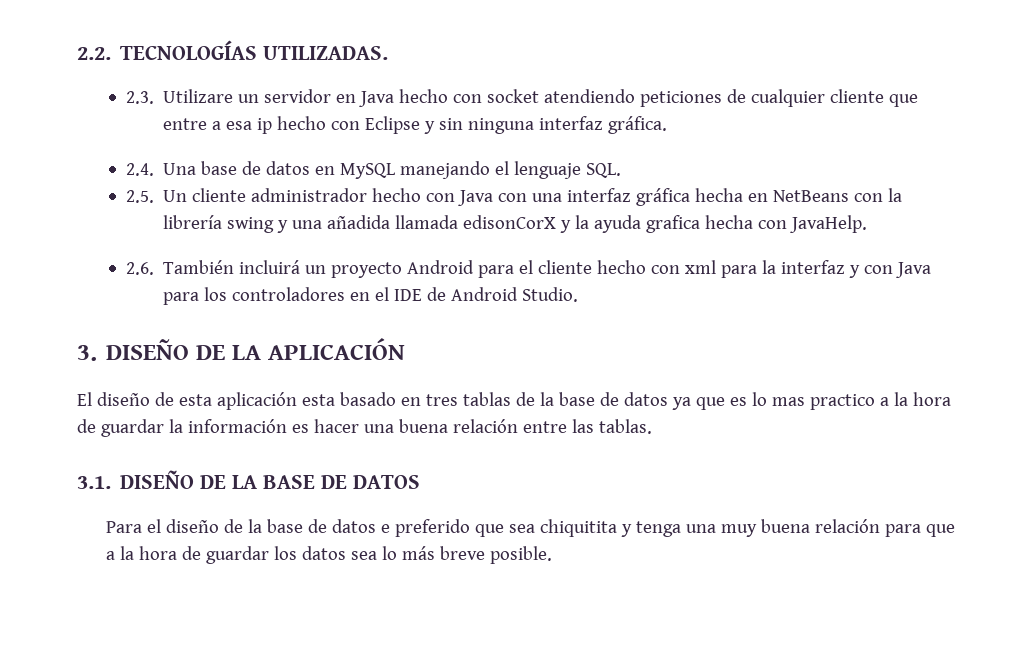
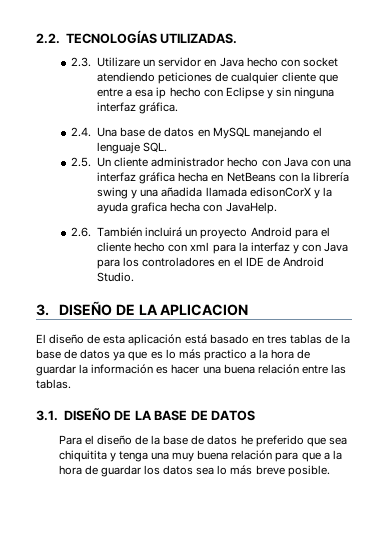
[267,338,405,360] APLICACIÓN -> [160,304,249,316] APLICACION
[301,394,335,406] esta -> [184,334,207,344] está
[771,397,805,406] mas -> [178,349,201,359] más
[380,524,390,533] e -> [240,435,253,445] he

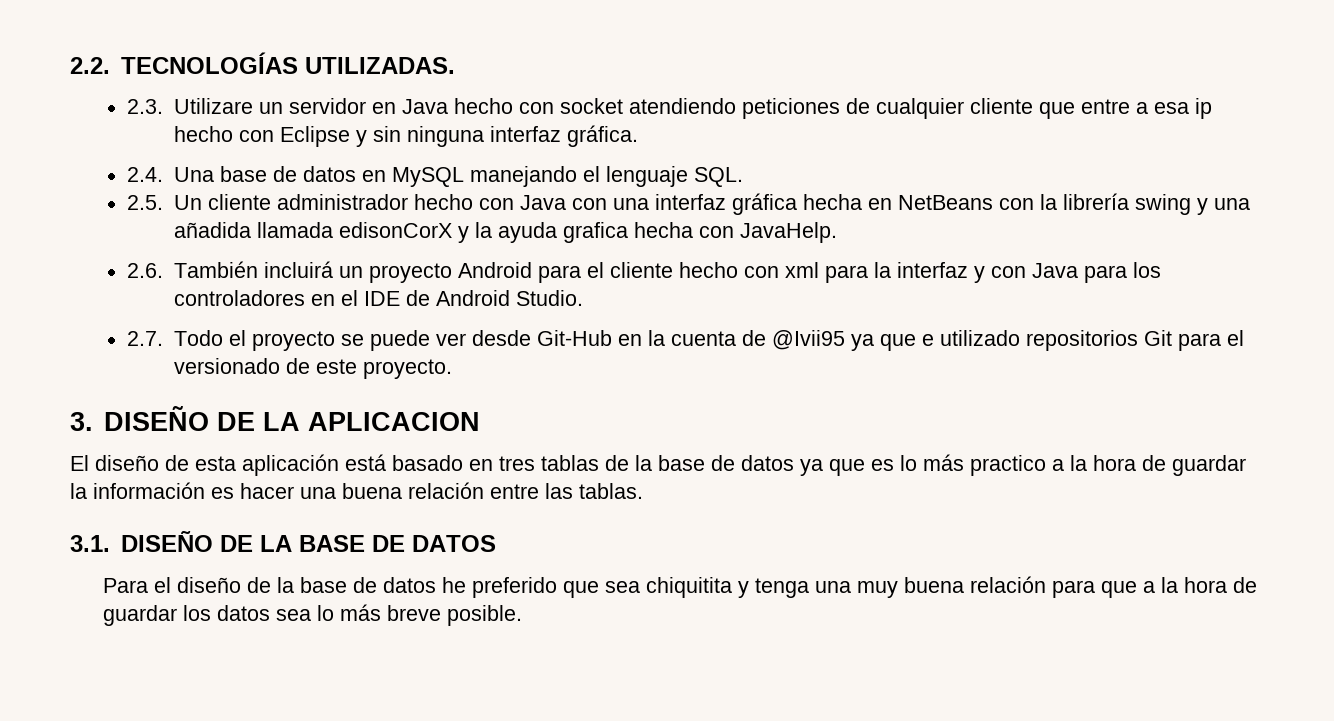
(135, 277) none -> [127,330,1244,351] [173,358,452,379] // 2.7. Todo el proyecto se puede ver desde Git-Hub en la cuenta de @Ivii95 ya que e utilizado repositorios Git para el versionado de este proyecto.

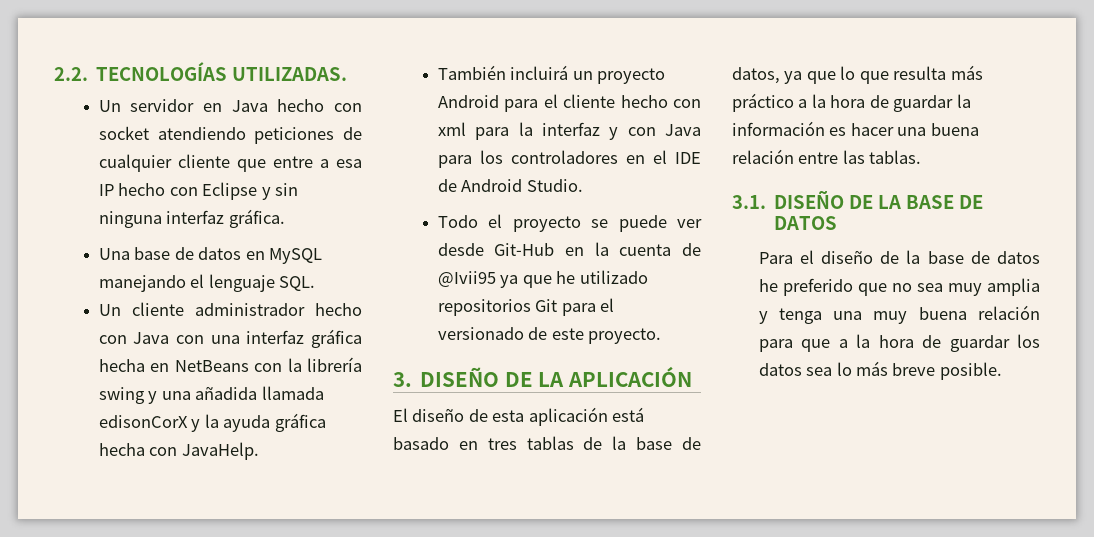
[127,98,283,114] 2.3. Utilizare un -> [98,100,121,112] Un
[1194,98,1212,119] ip -> [98,184,114,196] IP
[127,167,164,182] 2.4. -> (285, 218) none
[127,195,164,210] 2.5. -> (316, 283) none
[562,222,628,243] grafica -> [274,413,326,432] gráfica
[127,263,164,278] 2.6. -> (259, 451) none
[127,331,164,346] 2.7. -> (583, 185) none
[921,334,934,346] e -> [556,271,576,284] he
[307,412,480,431] APLICACION -> [567,366,692,387] APLICACIÓN
[741,454,1046,476] datos ya que es lo más practico -> [732,65,983,84] [732,93,794,112] datos, ya que lo que resulta más práctico
[605,577,733,598] sea chiquitita -> [891,278,1040,296] no sea muy amplia

